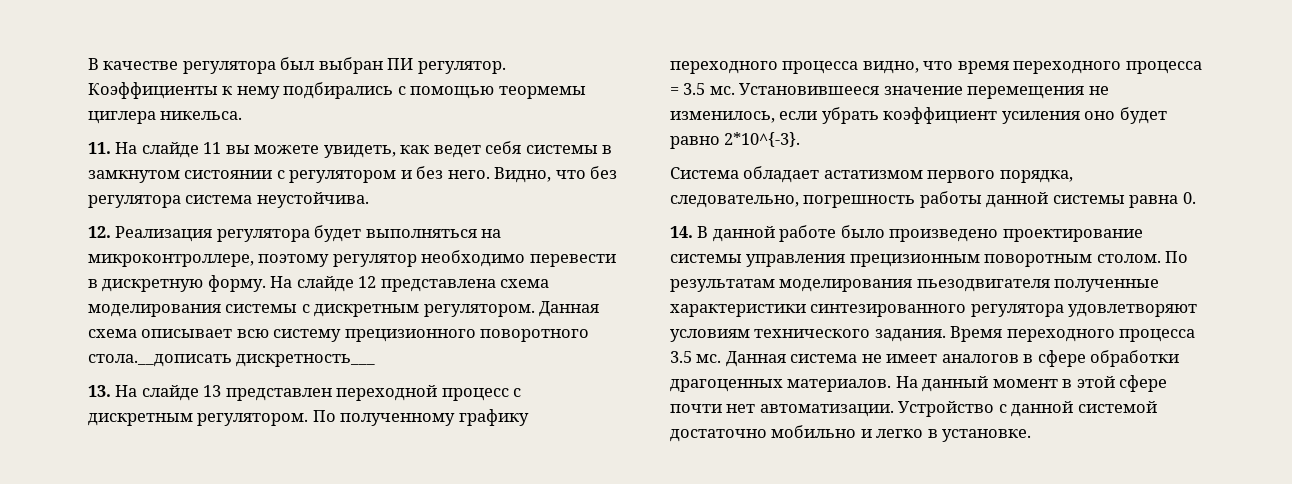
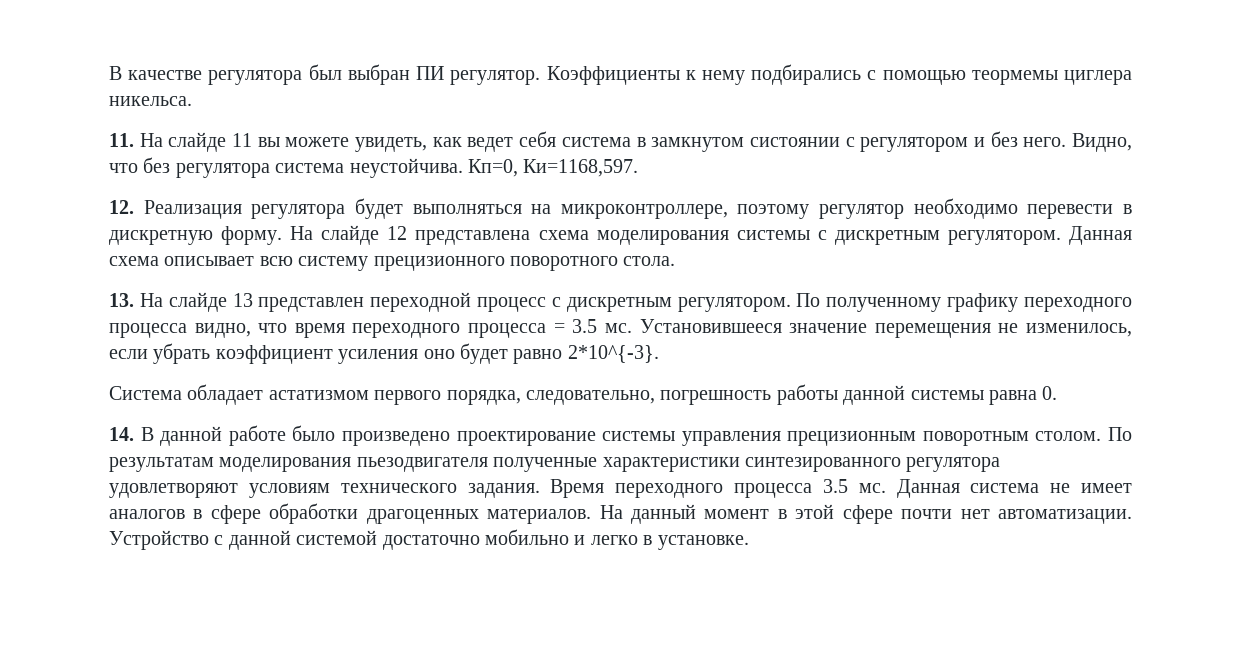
[525,145,598,154] системы -> [561,137,631,147] система
(369, 200) none -> [468,159,639,177] Кп=0, Ки=1168,597.
[88,354,376,367] стола.__дописать дискретность___ -> [623,256,676,266] стола.

